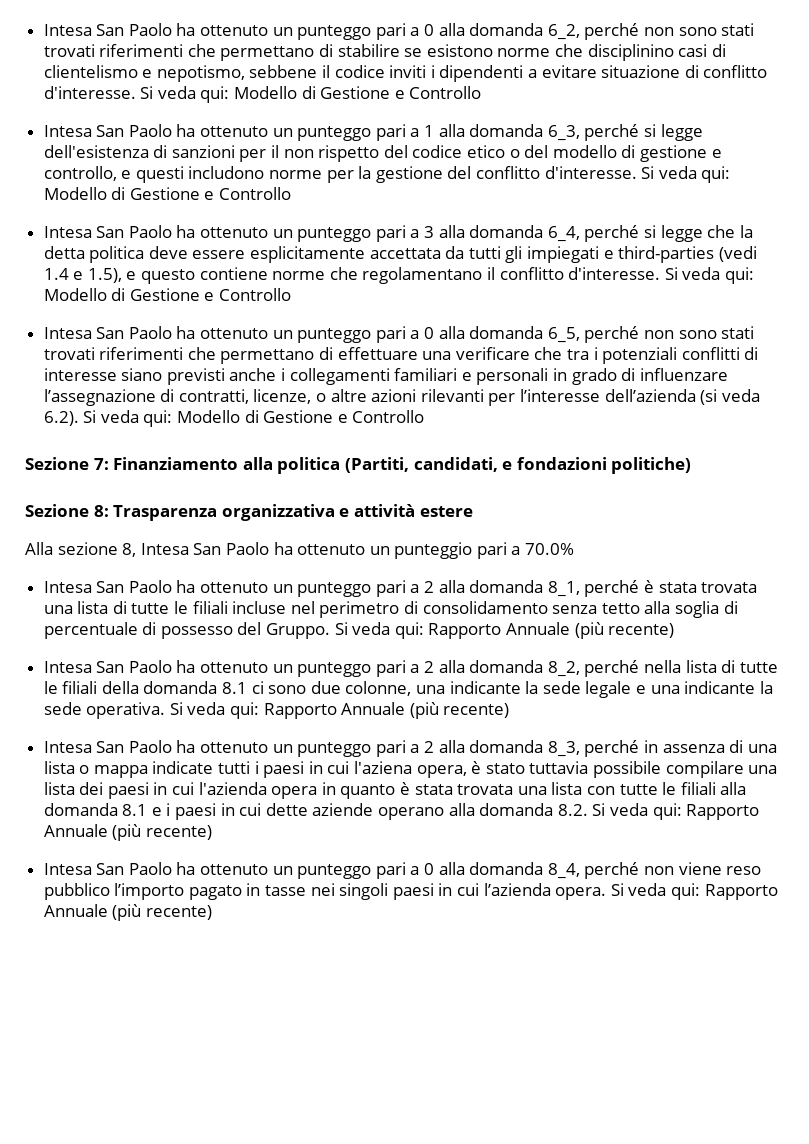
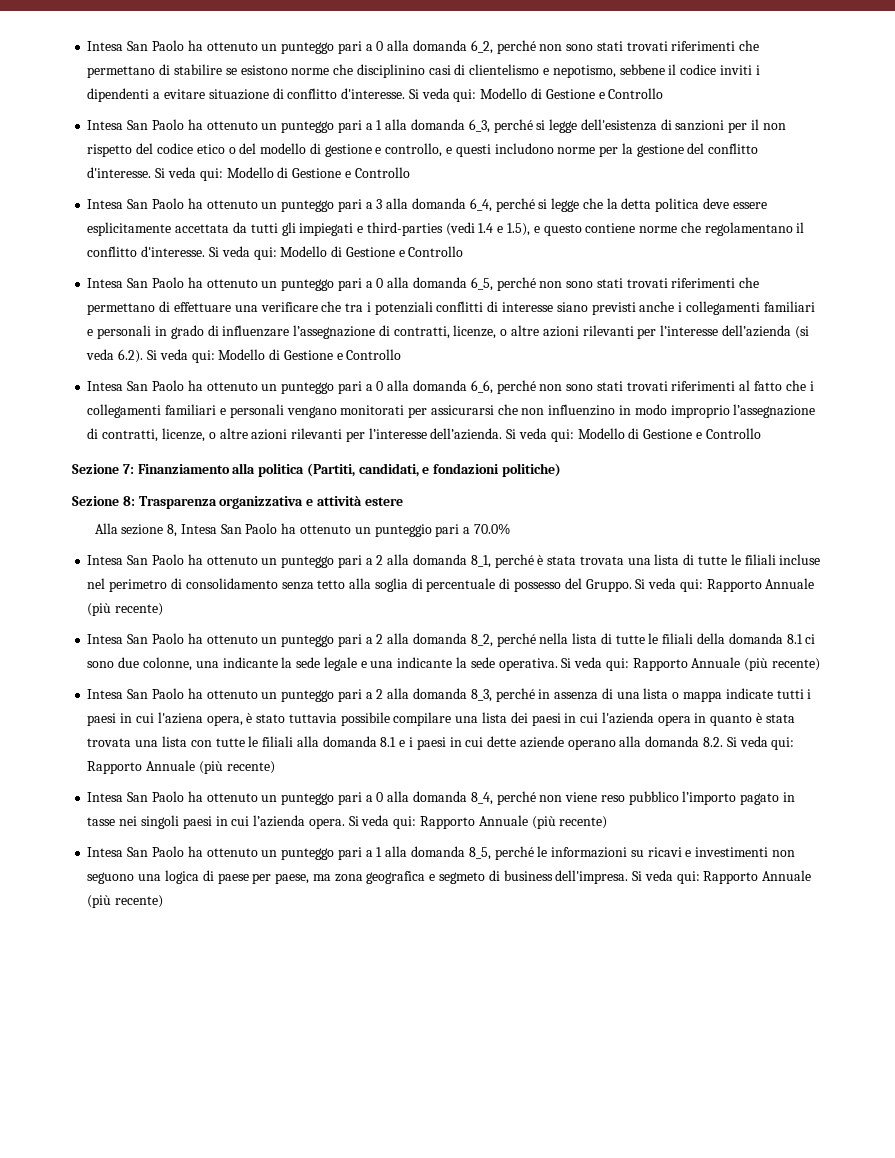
(425, 416) none -> [87,380,814,394] [87,404,816,418] [87,428,761,442] // Intesa San Paolo ha ottenuto un punteggo pari a 0 alla domanda 6_6, perché non sono stati trovati riferimenti al fatto che i collegamenti familiari e personali vengano monitorati per assicurarsi che non influenzino in modo improprio l’assegnazione di contratti, licenze, o altre azioni rilevanti per l’interesse dell’azienda. Si veda qui: Modello di Gestione e Controllo
(212, 912) none -> [87,846,795,860] [87,870,812,884] [87,895,164,908] // Intesa San Paolo ha ottenuto un punteggo pari a 1 alla domanda 8_5, perché le informazioni su ricavi e investimenti non seguono una logica di paese per paese, ma zona geografica e segmeto di business dell'impresa. Si veda qui: Rapporto Annuale (più recente)

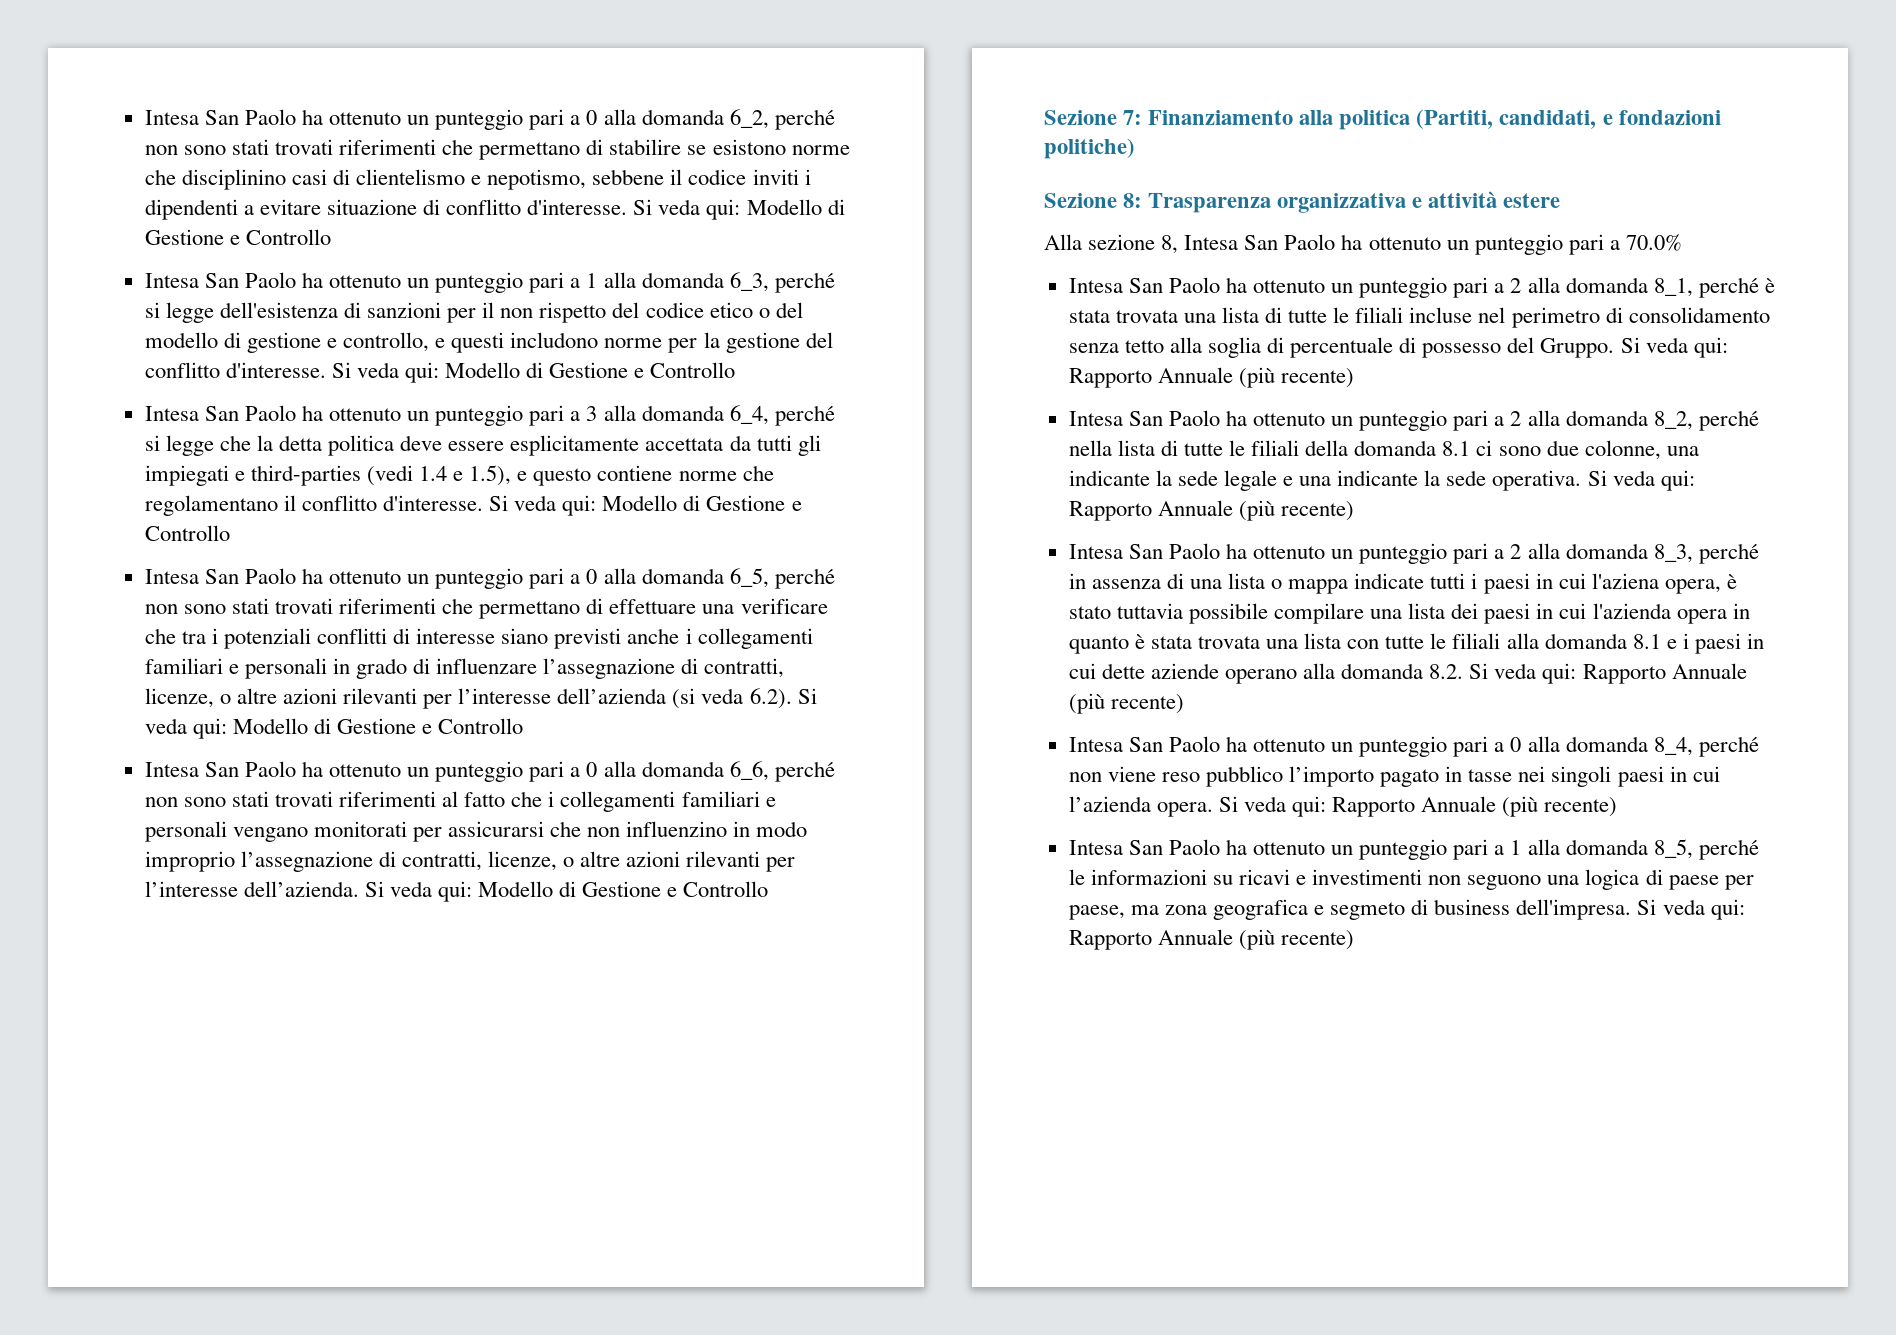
[87,40,335,54] Intesa San Paolo ha ottenuto un punteggo -> [144,109,524,130] Intesa San Paolo ha ottenuto un punteggio
[281,121,335,133] punteggo -> [435,272,524,293] punteggio
[281,200,335,212] punteggo -> [435,405,524,426] punteggio
[281,279,335,291] punteggo -> [435,568,524,589] punteggio
[281,382,335,394] punteggo -> [435,761,524,782] punteggio
[281,556,335,568] punteggo -> [1359,277,1448,298] punteggio
[281,635,335,647] punteggo -> [1359,410,1448,431] punteggio
[281,690,335,702] punteggo -> [1359,543,1448,564] punteggio
[281,793,335,805] punteggo -> [1359,736,1448,757] punteggio
[281,848,335,860] punteggo -> [1359,839,1448,860] punteggio

